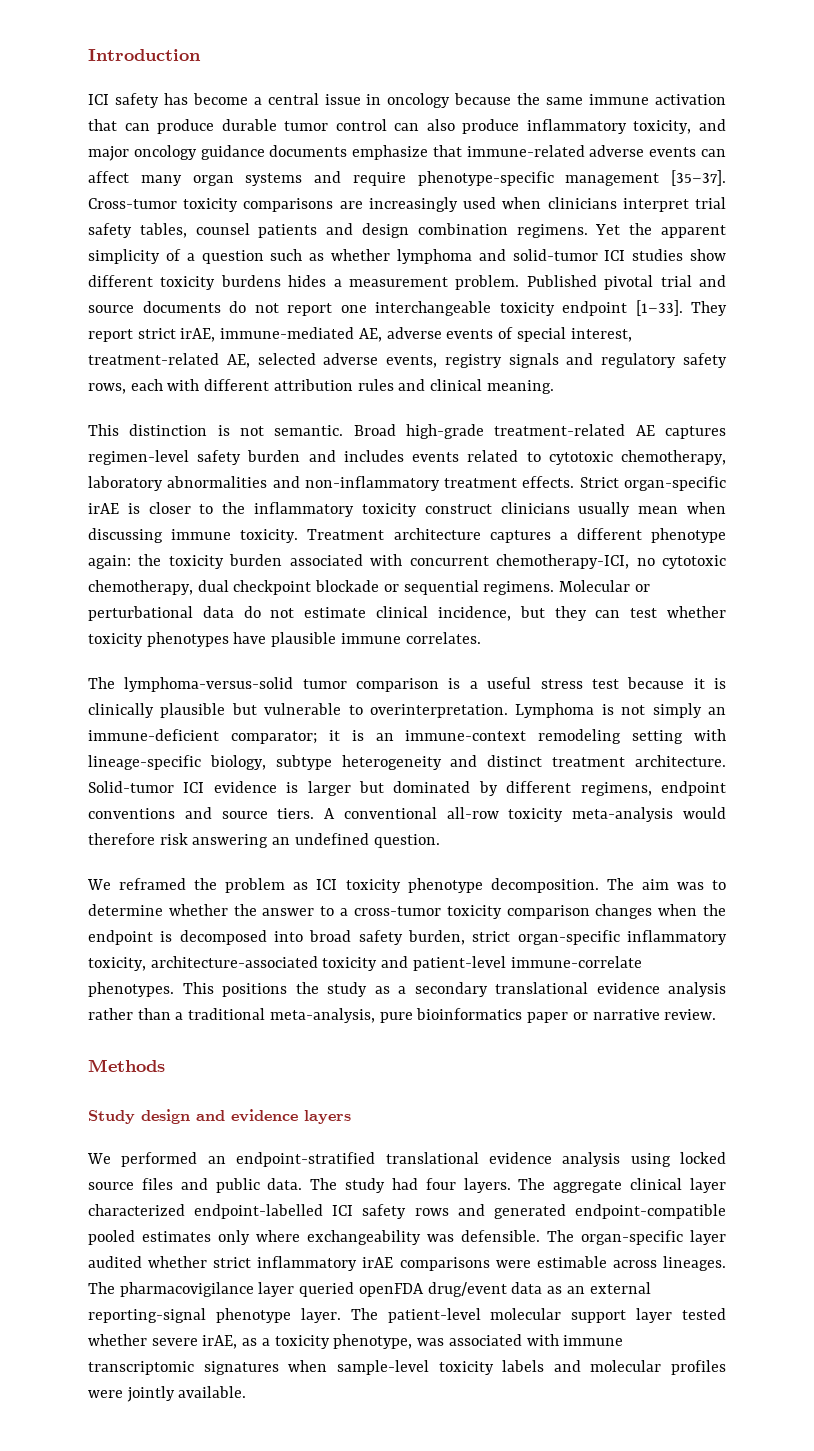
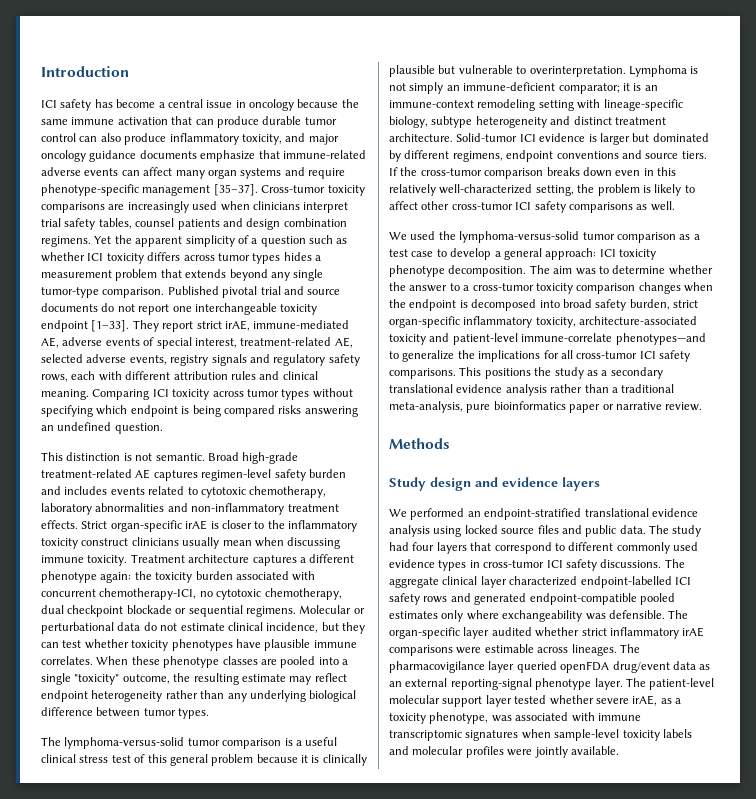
[396,249,726,264] [88,275,520,290] lymphoma and solid-tumor ICI studies show different toxicity burdens hides a measurement problem. -> [87,252,321,264] [41,269,324,281] [41,287,165,298] ICI toxicity differs across tumor types hides a measurement problem that extends beyond any single tumor-type comparison.
(554, 387) none -> [92,388,353,400] [41,405,358,417] [41,422,163,434] Comparing ICI toxicity across tumor types without specifying which endpoint is being compared risks answering an undefined question.
(481, 638) none -> [96,656,348,668] [41,673,347,685] [41,690,357,702] [41,707,210,719] When these phenotype classes are pooled into a single "toxicity" outcome, the resulting estimate may reflect endpoint heterogeneity rather than any underlying biological difference between tumor types.
(532, 683) none -> [41,754,76,763] clinical
(619, 684) none -> [134,754,254,766] of this general problem
[324,807,726,822] [88,833,440,848] [87,878,309,893] A conventional all-row toxicity meta-analysis would therefore risk answering an undefined question. // We reframed the problem as -> [389,167,676,179] [389,184,695,196] [389,201,675,213] [389,231,700,243] [389,248,597,260] If the cross-tumor comparison breaks down even in this relatively well-characterized setting, the problem is likely to affect other cross-tumor ICI safety comparisons as well. // We used the lymphoma-versus-solid tumor comparison as a test case to develop a general approach:
[88,982,174,997] phenotypes. -> [615,333,706,345] [389,350,690,362] [389,368,456,379] phenotypes—and to generalize the implications for all cross-tumor ICI safety comparisons.
[463,1178,511,1193] layers. -> [436,542,698,554] [389,559,662,571] layers that correspond to different commonly used evidence types in cross-tumor ICI safety discussions.

